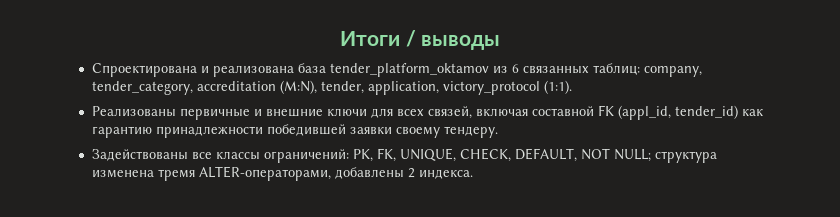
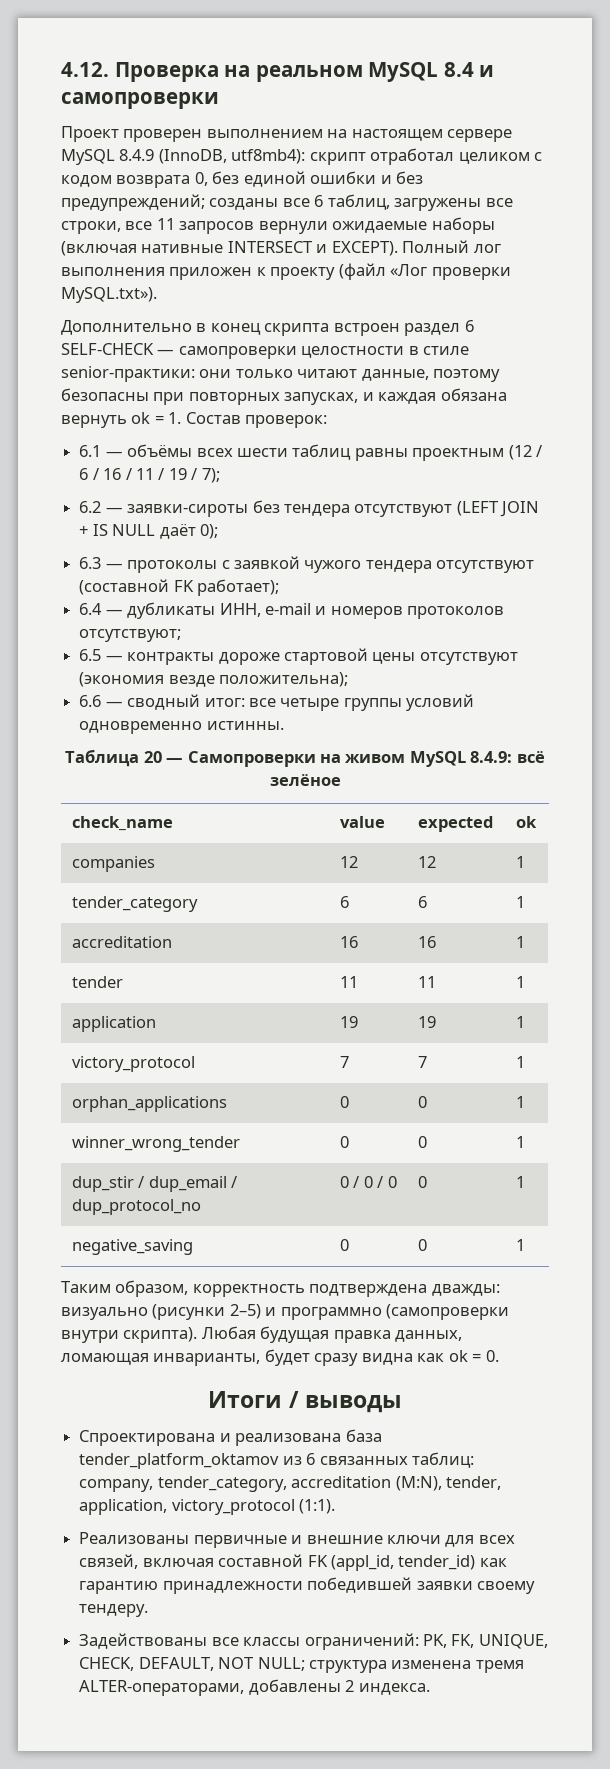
(339, 38) none -> [61,62,495,82] [61,92,219,109] [61,126,513,142] [61,148,543,165] [61,171,424,188] [61,194,513,211] [61,217,495,234] [61,240,501,256] [61,263,511,280] [61,287,157,303] [61,320,474,336] [61,343,470,359] [61,366,501,382] [61,388,507,405] [61,412,328,428] [79,444,543,461] [79,468,220,483] [79,500,540,517] [79,523,218,539] [79,556,535,573] [79,579,280,596] [79,602,505,619] [79,629,182,642] [79,648,518,665] [79,672,349,687] [79,694,475,711] [79,721,284,734] [65,749,545,767] [269,774,341,786] [71,816,173,831] [339,816,385,828] [417,816,493,832] [515,816,537,828] [71,856,155,872] [339,856,358,868] [417,856,436,868] [515,856,525,868] [71,896,198,912] [339,896,349,908] [417,896,427,908] [515,896,525,908] [71,936,172,948] [339,936,358,948] [417,936,436,948] [515,936,525,948] [71,976,123,988] [339,976,358,988] [417,976,436,988] [515,976,525,988] [71,1016,156,1032] [339,1016,358,1028] [417,1016,436,1028] [515,1016,525,1028] [71,1056,195,1072] [339,1056,349,1068] [417,1056,427,1068] [515,1056,525,1068] [71,1096,227,1112] [339,1096,349,1108] [417,1096,427,1108] [515,1096,525,1108] [71,1136,240,1152] [339,1136,349,1148] [417,1136,427,1148] [515,1136,525,1148] [71,1176,238,1192] [71,1199,201,1215] [339,1176,397,1188] [417,1176,427,1188] [515,1176,525,1188] [71,1239,193,1255] [339,1239,349,1251] [417,1239,427,1251] [515,1239,525,1251] [61,1280,500,1297] [61,1304,510,1320] [61,1326,463,1343] [61,1349,499,1366] 4.12. Проверка на реальном MySQL 8.4 и самопроверки // Проект проверен выполнением на настоящем сервере MySQL 8.4.9 (InnoDB, utf8mb4): скрипт отработал целиком с кодом возврата 0, без единой ошибки и без предупреждений; созданы все 6 таблиц, загружены все строки, все 11 запросов вернули ожидаемые наборы (включая нативные INTERSECT и EXCEPT). Полный лог выполнения приложен к проекту (файл «Лог проверки MySQL.txt»). // Дополнительно в конец скрипта встроен раздел 6 SELF-CHECK — самопроверки целостности в стиле senior-практики: они только читают данные, поэтому безопасны при повторных запусках, и каждая обязана вернуть ok = 1. Состав проверок: // 6.1 — объёмы всех шести таблиц равны проектным (12 / 6 / 16 / 11 / 19 / 7); // 6.2 — заявки-сироты без тендера отсутствуют (LEFT JOIN + IS NULL даёт 0); // 6.3 — протоколы с заявкой чужого тендера отсутствуют (составной FK работает); // 6.4 — дубликаты ИНН, e-mail и номеров протоколов отсутствуют; // 6.5 — контракты дороже стартовой цены отсутствуют (экономия везде положительна); // 6.6 — сводный итог: все четыре группы условий одновременно истинны. // Таблица 20 — Самопроверки на живом MySQL 8.4.9: всё зелёное // check_name | value | expected | ok // companies | 12 | 12 | 1 // tender_category | 6 | 6 | 1 // accreditation | 16 | 16 | 1 // tender | 11 | 11 | 1 // application | 19 | 19 | 1 // victory_protocol | 7 | 7 | 1 // orphan_applications | 0 | 0 | 1 // winner_wrong_tender | 0 | 0 | 1 // dup_stir / dup_email / dup_protocol_no | 0 / 0 / 0 | 0 | 1 // negative_saving | 0 | 0 | 1 // Таким образом, корректность подтверждена дважды: визуально (рисунки 2–5) и программно (самопроверки внутри скрипта). Любая будущая правка данных, ломающая инварианты, будет сразу видна как ok = 0. //

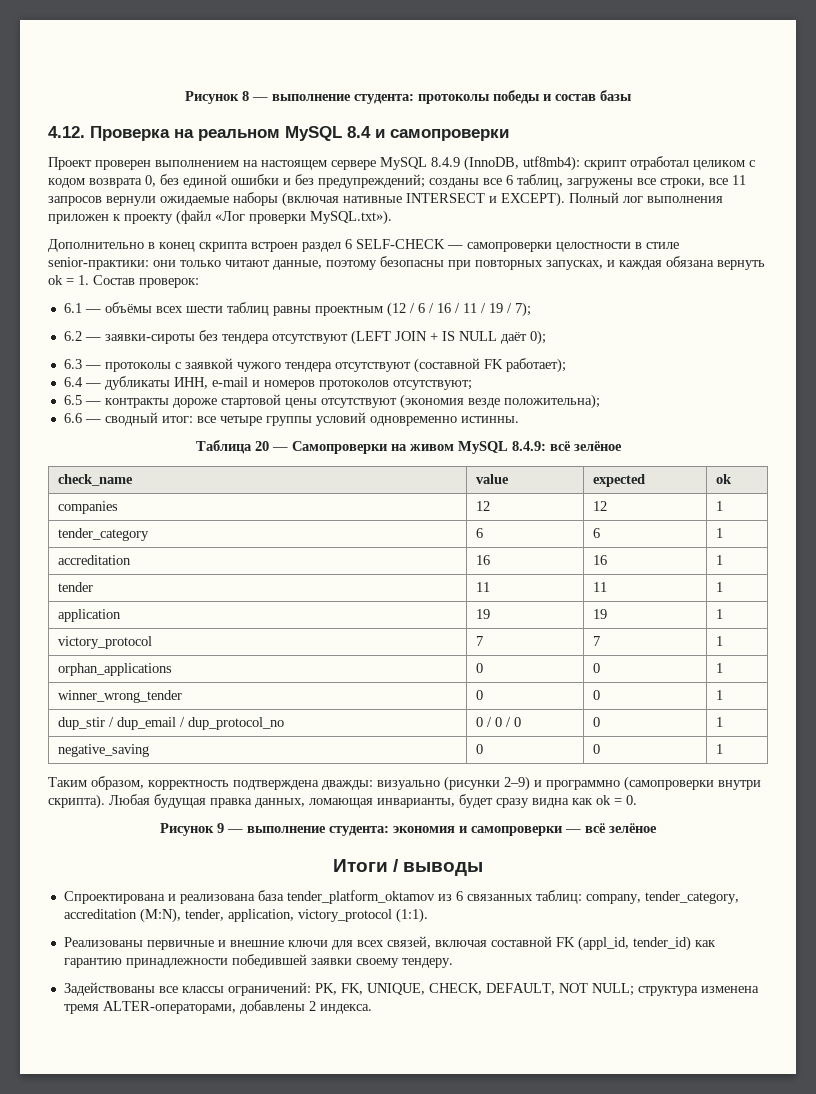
(61, 69) none -> [185,90,631,104] Рисунок 8 — выполнение студента: протоколы победы и состав базы //
[229,1304,261,1319] 2–5) -> [504,776,530,791] 2–9)
(499, 1356) none -> [160,823,657,836] // Рисунок 9 — выполнение студента: экономия и самопроверки — всё зелёное

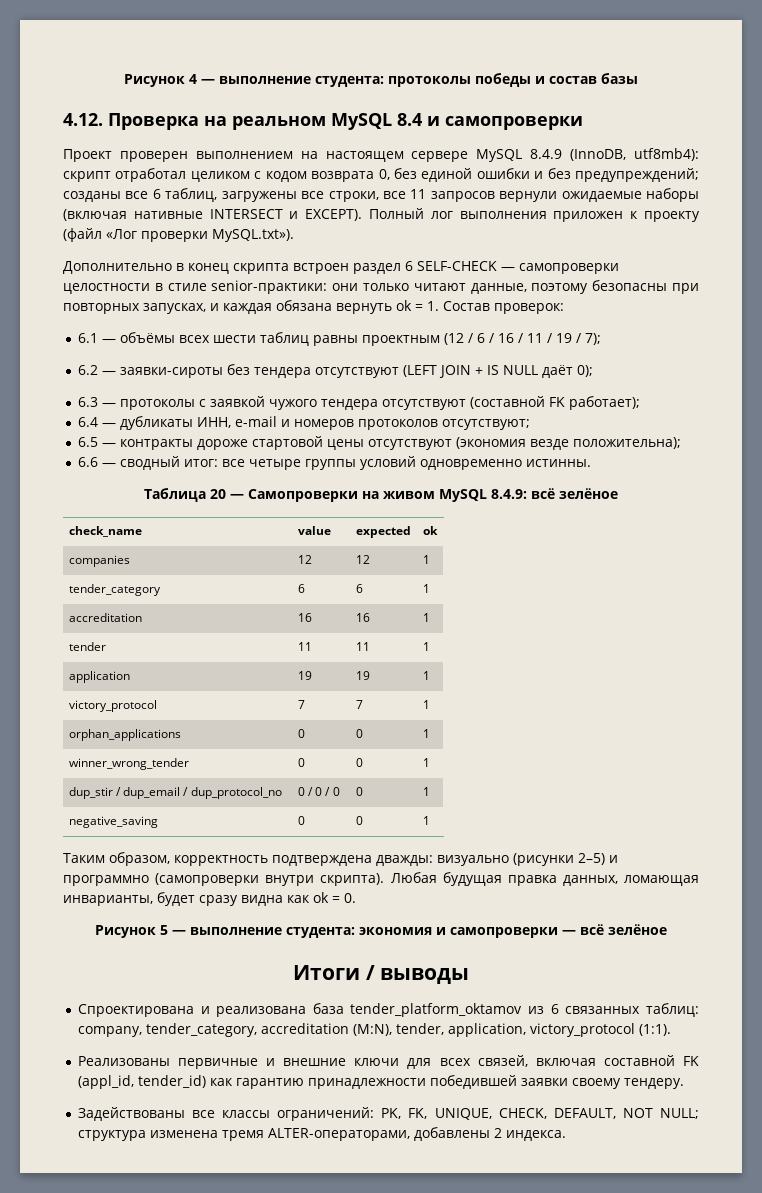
[185,91,249,104] Рисунок 8 -> [124,74,197,87] Рисунок 4
[504,776,530,791] 2–9) -> [578,853,605,865] 2–5)
[217,823,224,833] 9 -> [160,925,168,935] 5

